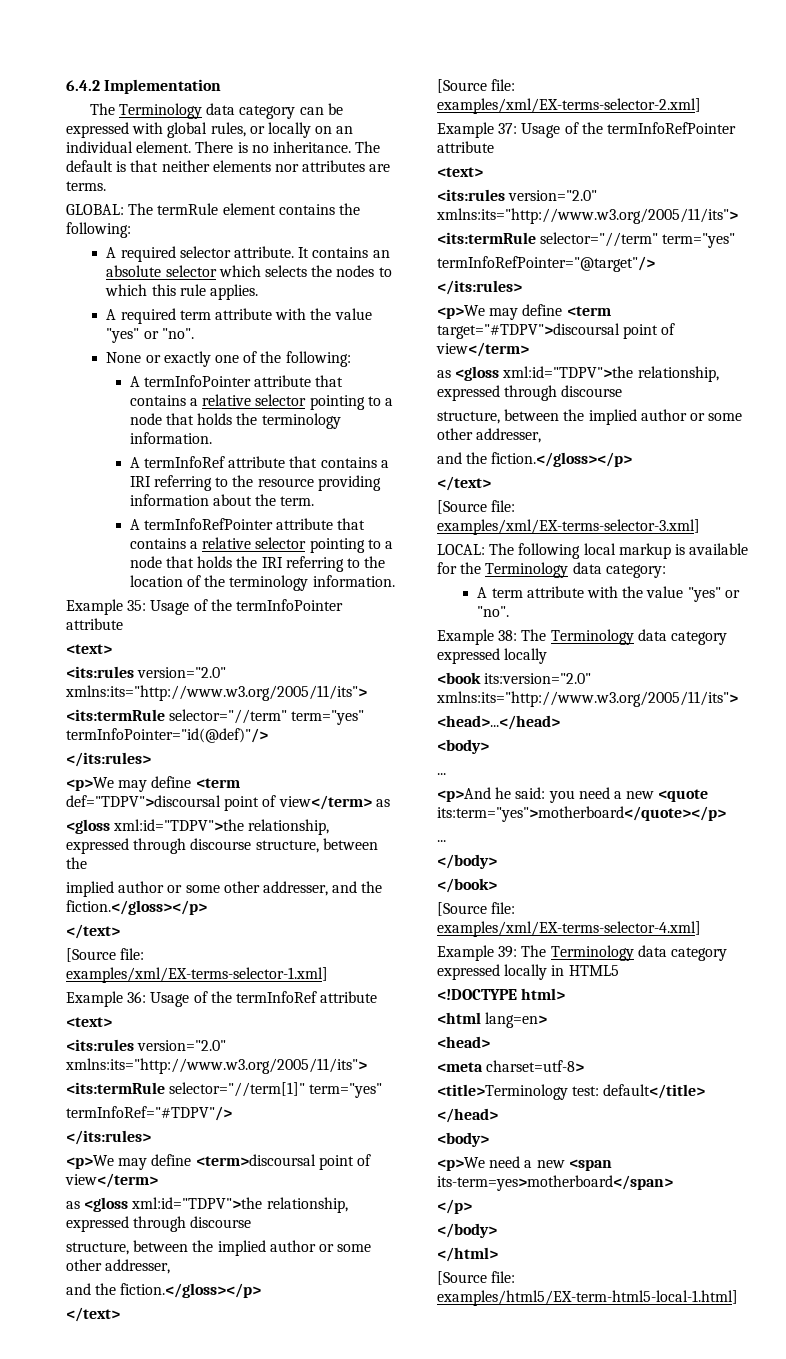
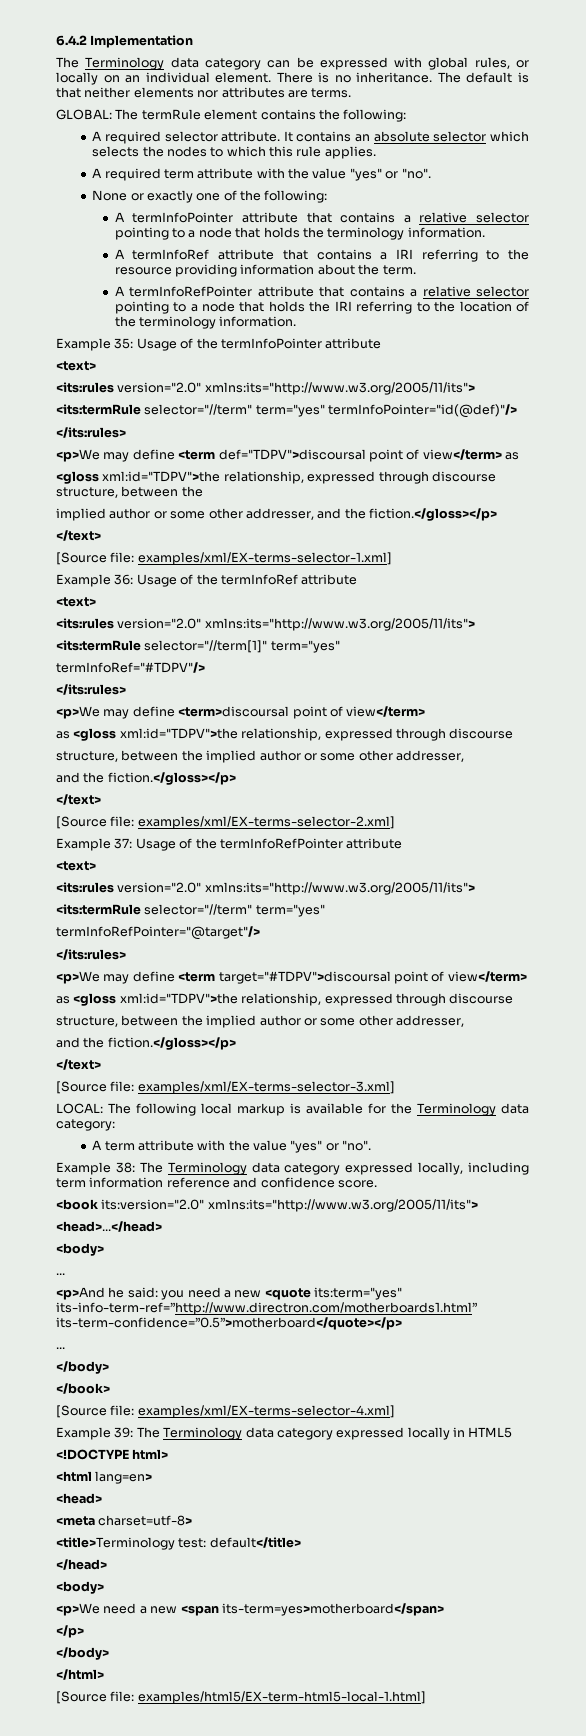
[504,648,548,664] locally -> [418,1162,529,1175] [56,1177,377,1188] locally, including term information reference and confidence score.
[437,806,726,822] its:term="yes">motherboard</quote></p> -> [314,1287,402,1300] [56,1302,477,1315] [56,1317,402,1330] its:term="yes" its-info-term-ref=”http://www.directron.com/motherboards1.html” its-term-confidence=”0.5”>motherboard</quote></p>

